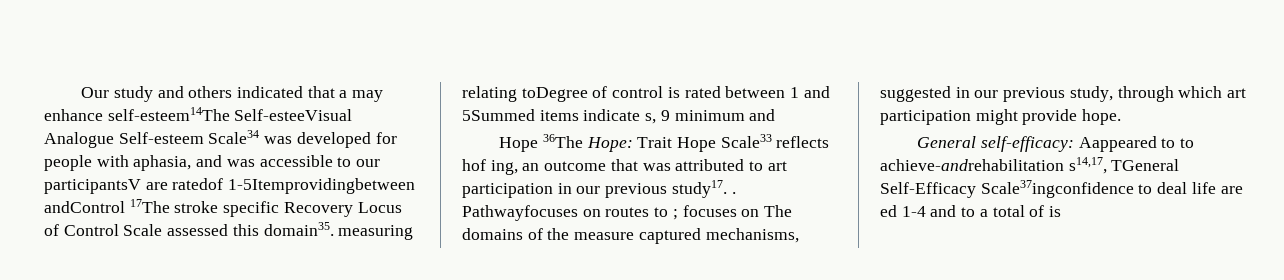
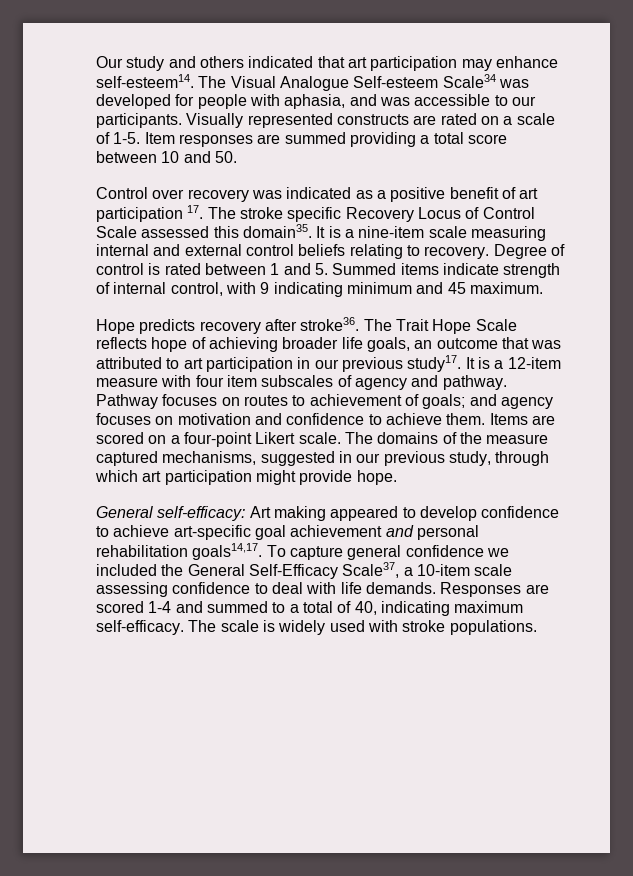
[339,90,384,102] [44,107,353,121] a may enhance self-esteem14The Self-esteeVisual -> [347,56,558,71] [96,74,276,88] art participation may enhance self-esteem14. The Visual
[44,178,416,194] [44,199,170,213] participantsV are ratedof 1-5Itemprovidingbetween andControl 17The -> [96,113,555,128] [96,132,507,147] [96,151,237,163] [96,187,539,202] [96,205,236,222] participants. Visually represented constructs are rated on a scale of 1-5. Item responses are summed providing a total score between 10 and 50. // Control over recovery was indicated as a positive benefit of art participation 17. The
[338,225,414,240] [462,86,588,102] measuring relating toDegree -> [316,226,546,241] [96,244,547,259] It is a nine-item scale measuring internal and external control beliefs relating to recovery. Degree
[462,109,670,124] 5Summed items indicate s, 9 -> [314,263,561,278] [96,282,343,297] 5. Summed items indicate strength of internal control, with 9 indicating
[499,134,830,152] [462,159,518,175] // Hope 36The Hope: Trait Hope Scale33 reflects hof ing, -> [447,282,543,294] [96,317,517,334] [96,337,410,352] 45 maximum. // Hope predicts recovery after stroke36. The Trait Hope Scale reflects hope of achieving broader life goals,
[731,192,736,194] [462,205,760,221] . Pathwayfocuses on routes to ; focuses on -> [465,357,561,369] [96,375,507,390] [96,394,553,409] [96,413,555,425] [96,432,341,447] It is a 12-item measure with four item subscales of agency and pathway. Pathway focuses on routes to achievement of goals; and agency focuses on motivation and confidence to achieve them. Items are scored on a four-point Likert scale.
[1078,136,1195,152] [880,157,1180,174] [880,180,1243,198] [880,205,897,217] Aappeared to to achieve-andrehabilitation s14,17, TGeneral Self-Efficacy Scale37ingconfidence to deal life are ed -> [249,506,560,521] [96,525,479,540] [96,543,509,560] [96,562,513,579] [96,582,549,597] [96,601,144,613] Art making appeared to develop confidence to achieve art-specific goal achievement and personal rehabilitation goals14,17. To capture general confidence we included the General Self-Efficacy Scale37, a 10-item scale assessing confidence to deal with life demands. Responses are scored
(957, 211) none -> [206,601,268,613] summed
[1049,206,1062,217] is -> [354,601,524,616] [96,620,537,635] 40, indicating maximum self-efficacy. The scale is widely used with stroke populations.

